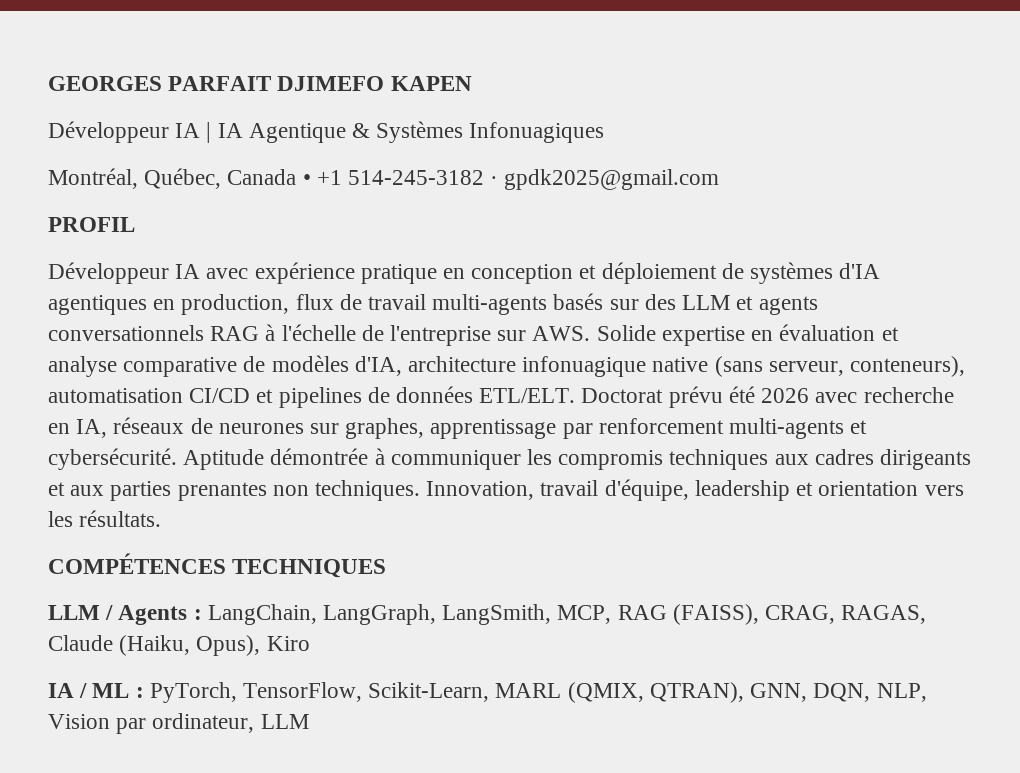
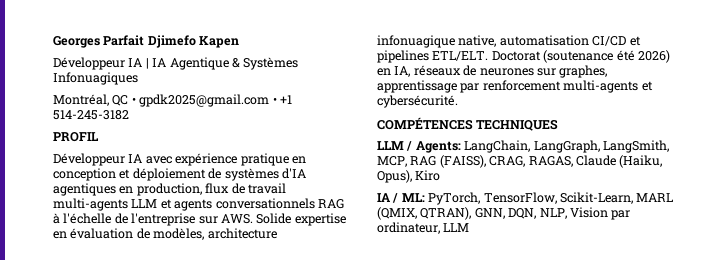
[48,76,472,91] GEORGES PARFAIT DJIMEFO KAPEN -> [53,35,240,48] Georges Parfait Djimefo Kapen
[144,168,297,189] Québec, Canada -> [112,94,270,107] QC • gpdk2025@gmail.com
[490,169,720,190] · gpdk2025@gmail.com -> (129, 115) none
[553,293,676,310] basés sur des -> (128, 204) none
[881,327,899,341] [48,355,966,377] [48,386,954,408] et analyse comparative de modèles d'IA, architecture infonuagique native (sans serveur, conteneurs), automatisation CI/CD et pipelines de données ETL/ELT. Doctorat prévu été 2026 avec recherche -> [136,228,277,240] [377,35,641,48] [377,50,670,63] de modèles, architecture infonuagique native, automatisation CI/CD et pipelines ETL/ELT. Doctorat (soutenance été 2026)
[183,448,972,470] [48,479,964,501] [48,510,162,527] Aptitude démontrée à communiquer les compromis techniques aux cadres dirigeants et aux parties prenantes non techniques. Innovation, travail d'équipe, leadership et orientation vers les résultats. -> (458, 101) none
[118,605,202,625] Agents : -> [415,141,461,153] Agents:
[92,683,144,698] ML : -> [401,193,425,202] ML:

